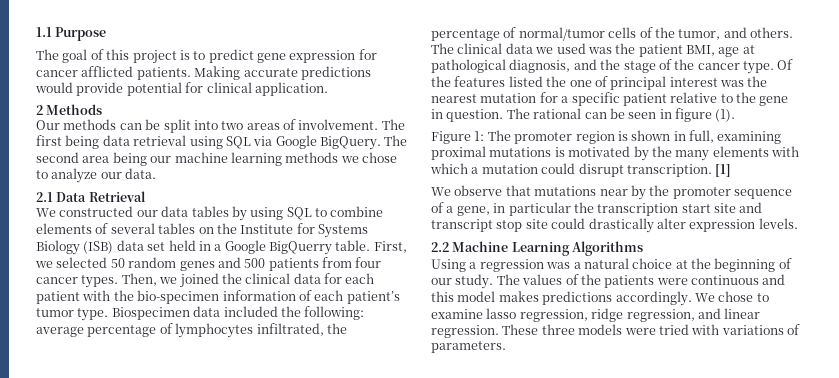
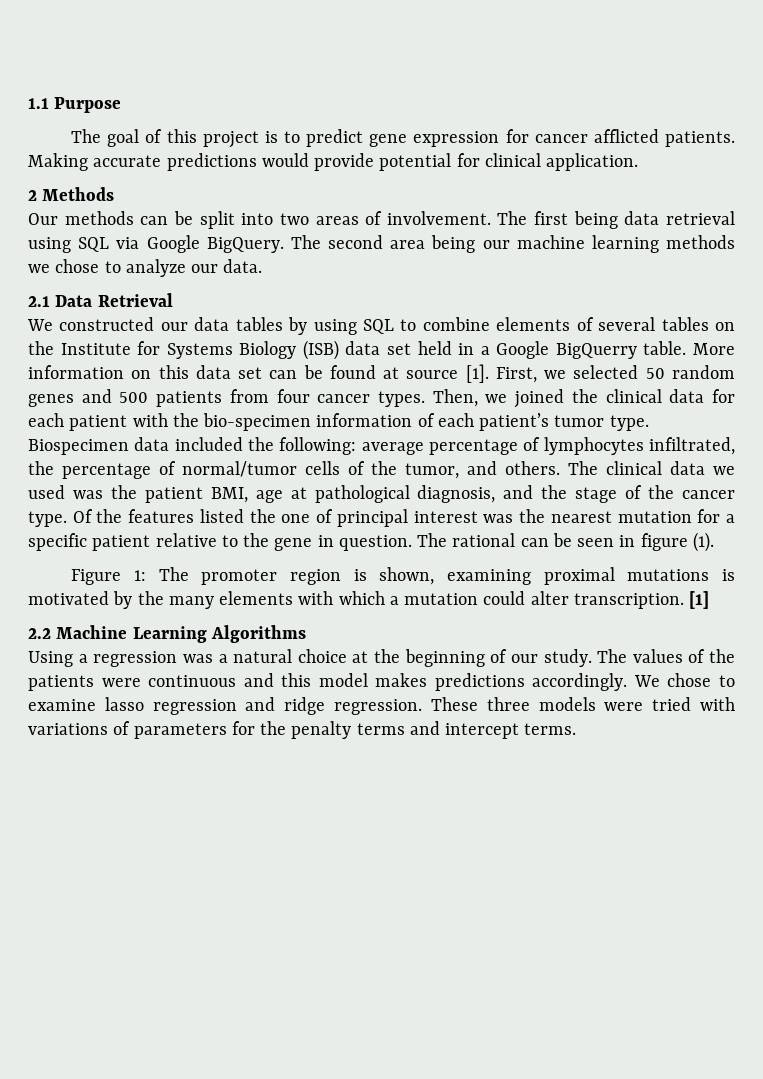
(371, 245) none -> [692,343,735,355] [28,364,489,383] More information on this data set can be found at source [1].
[631,130,714,143] shown in full, -> [379,567,435,585] shown,
[578,163,624,177] disrupt -> [530,591,569,605] alter
[431,185,792,200] [431,202,763,216] [431,218,798,233] // We observe that mutations near by the promoter sequence of a gene, in particular the transcription start site and transcript stop site could drastically alter expression levels. -> (710, 600) none
[519,308,761,322] regression, ridge regression, and linear -> [152,697,326,715] regression and ridge
[431,341,506,353] parameters. -> [133,721,577,739] parameters for the penalty terms and intercept terms.

